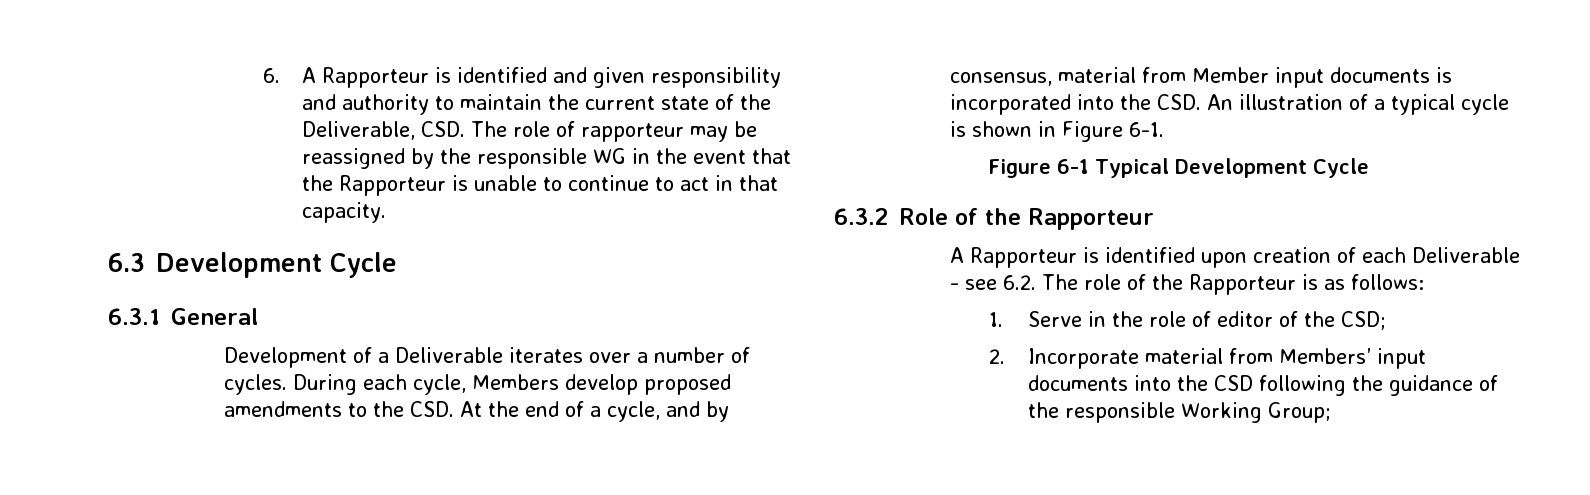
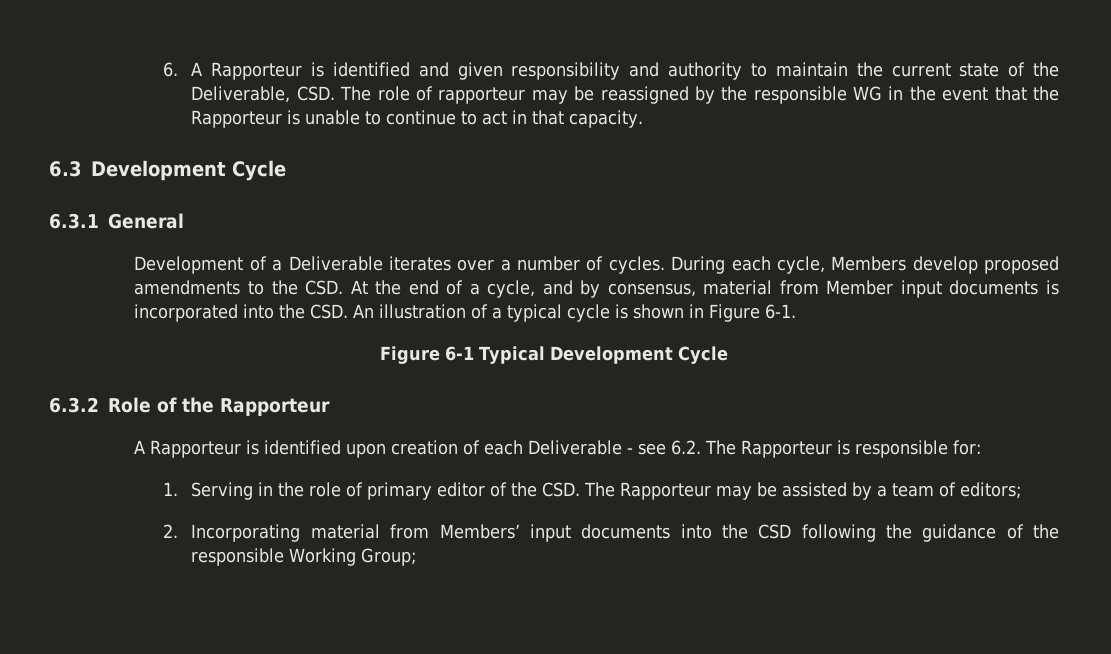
[1084,274,1425,295] role of the Rapporteur is as follows: -> [741,440,982,458] Rapporteur is responsible for:
[1028,311,1083,327] Serve -> [191,482,254,500] Serving
(1212, 319) none -> [367,482,433,500] primary
[1341,311,1387,330] CSD; -> [542,482,1022,500] CSD. The Rapporteur may be assisted by a team of editors;
[1028,348,1140,369] Incorporate -> [191,524,301,542] Incorporating

